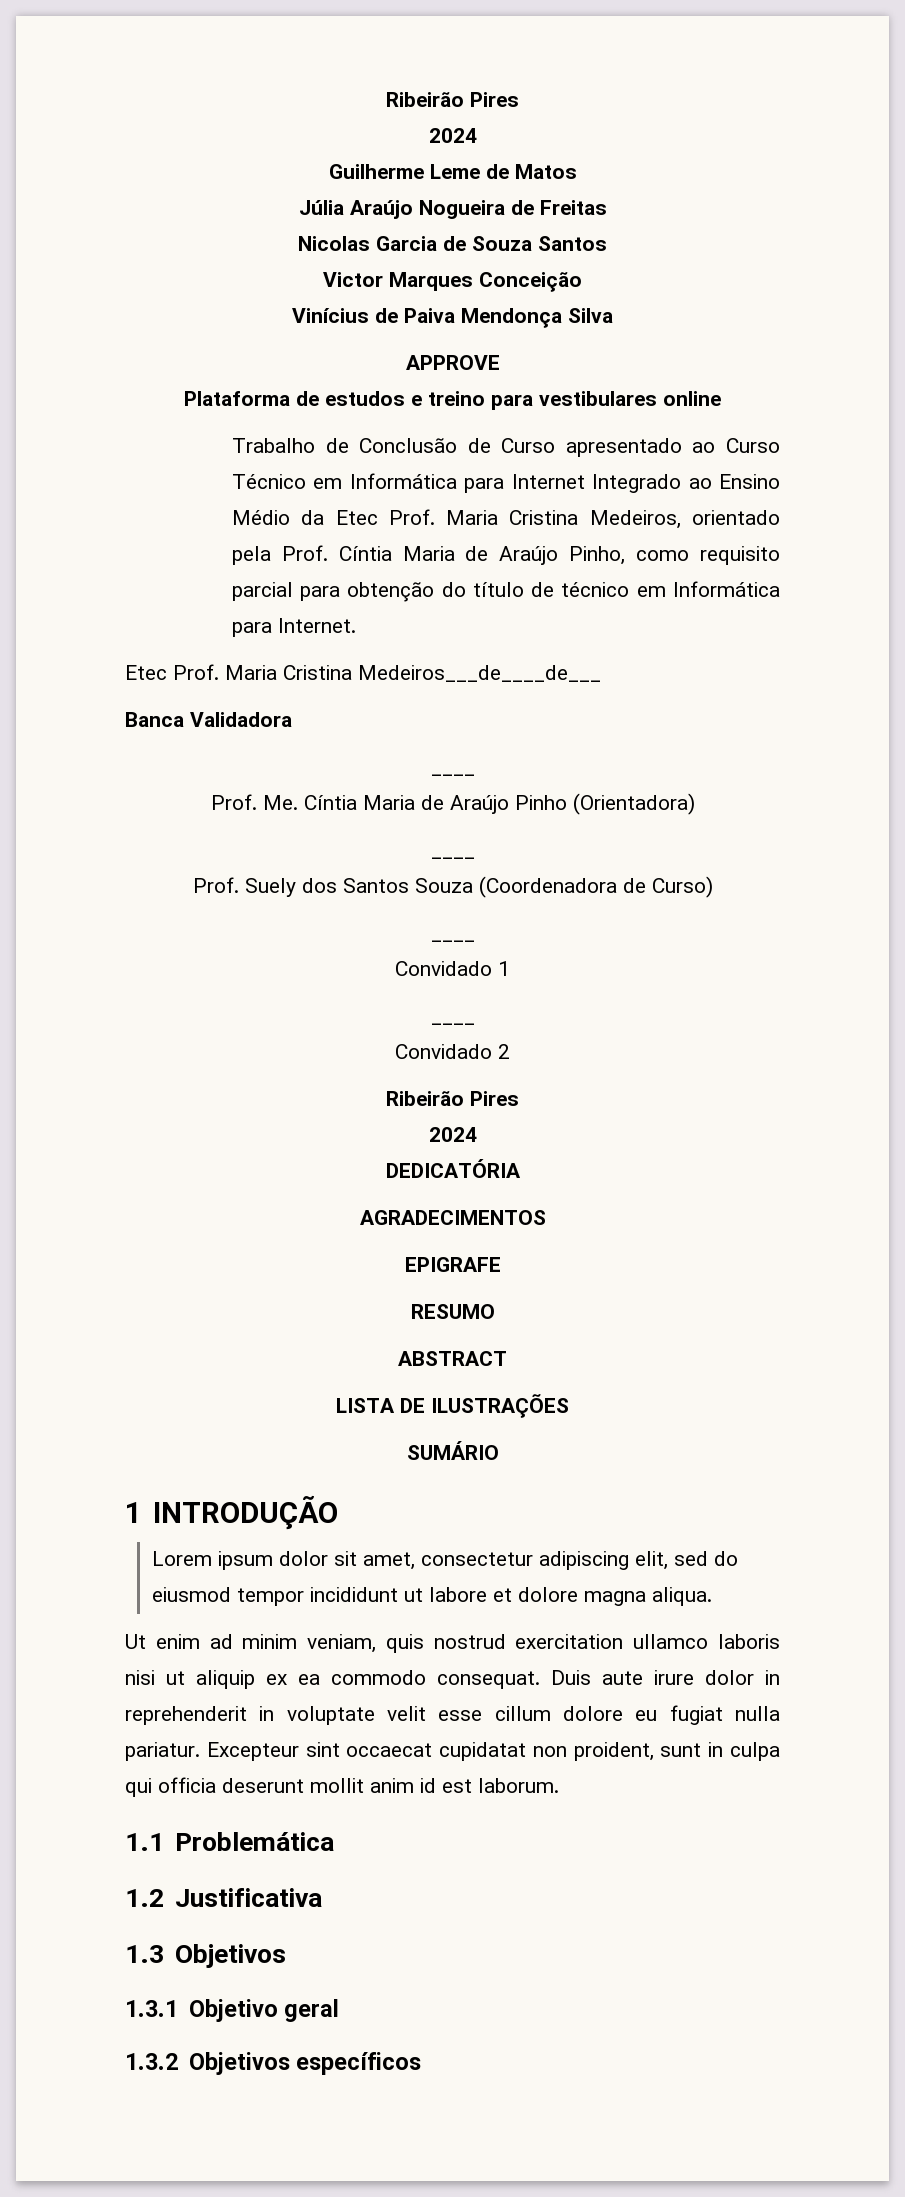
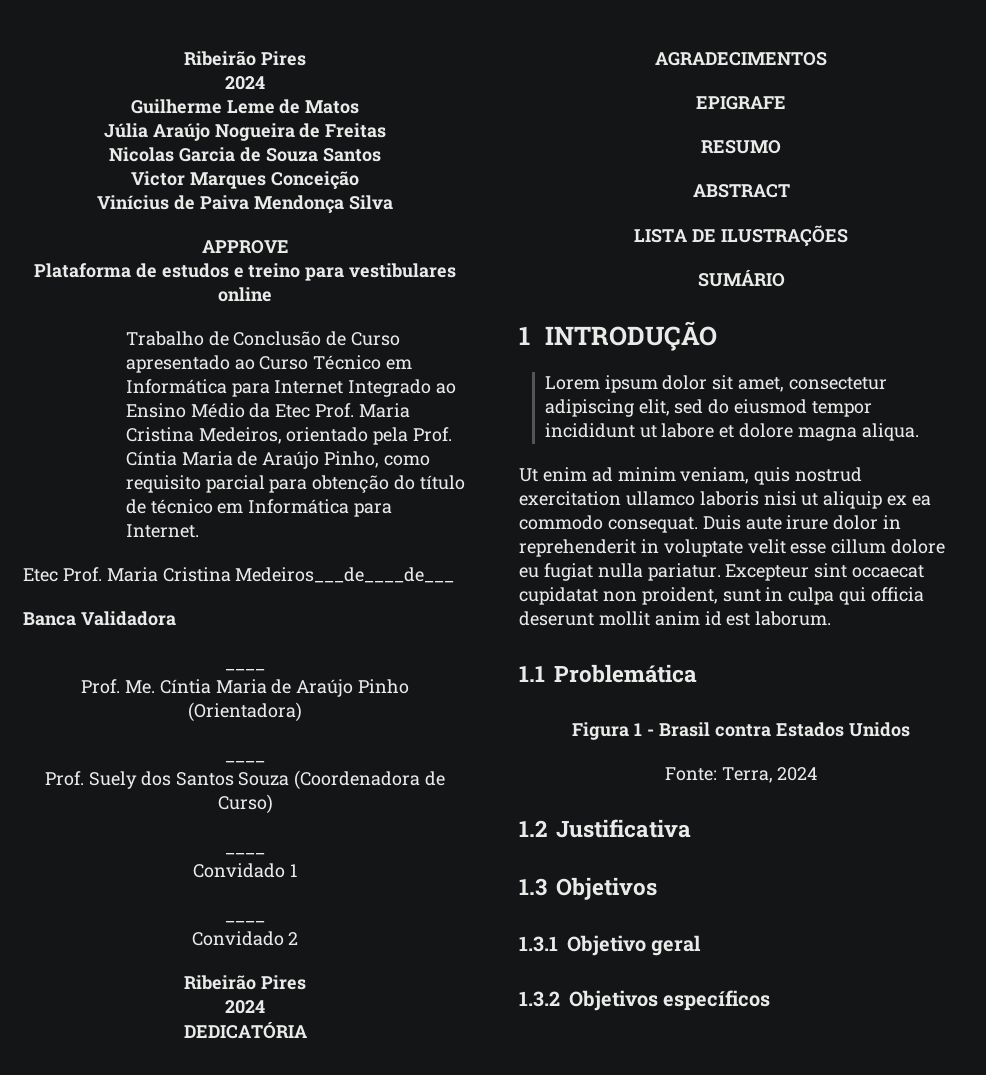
(334, 1841) none -> [572,722,910,740] [664,767,818,783] // Figura 1 - Brasil contra Estados Unidos // Fonte: Terra, 2024

